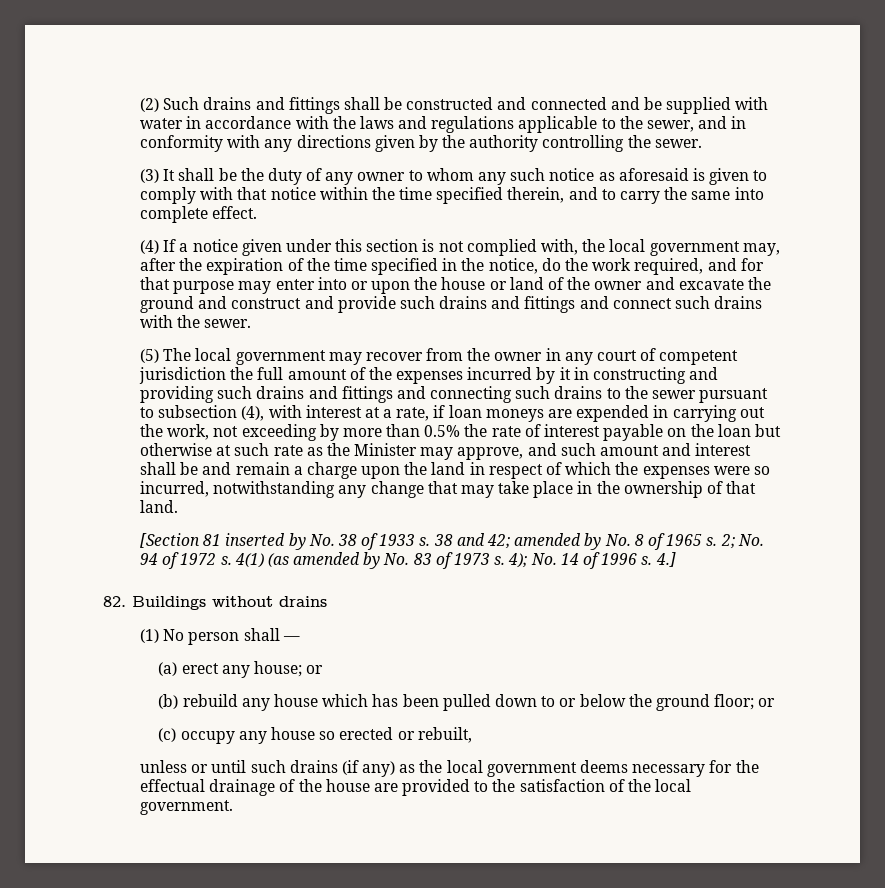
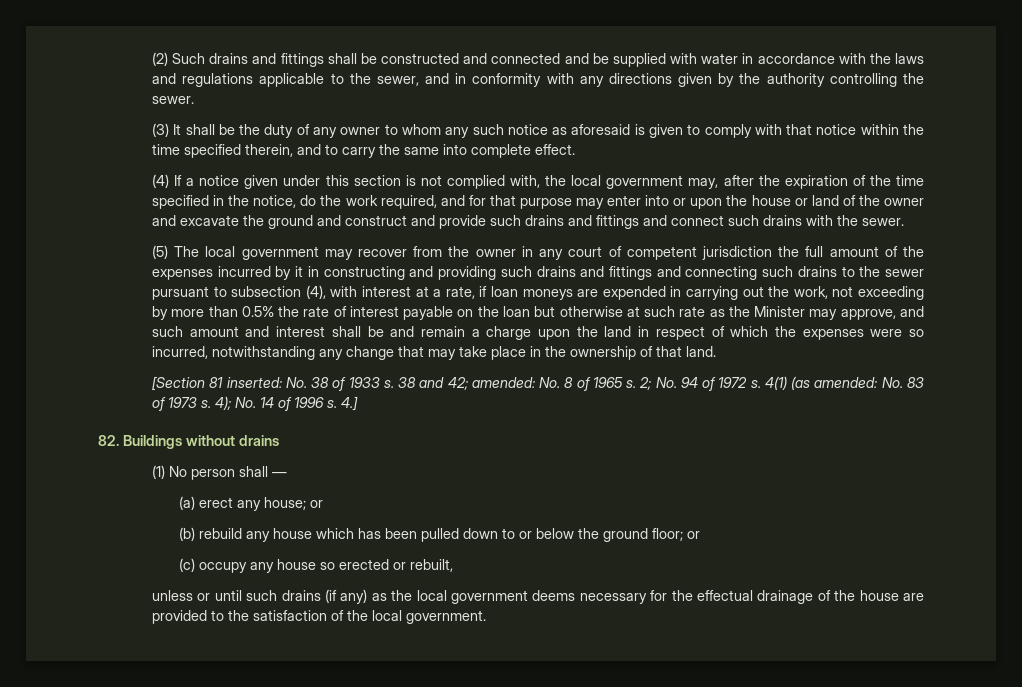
[225,533,306,550] inserted by -> [226,377,282,388] inserted:
[514,533,602,550] amended by -> [471,377,535,388] amended:
[293,552,381,569] amended by -> [814,377,878,388] amended:

